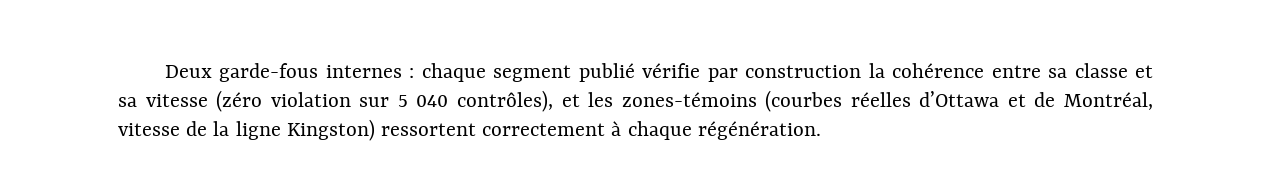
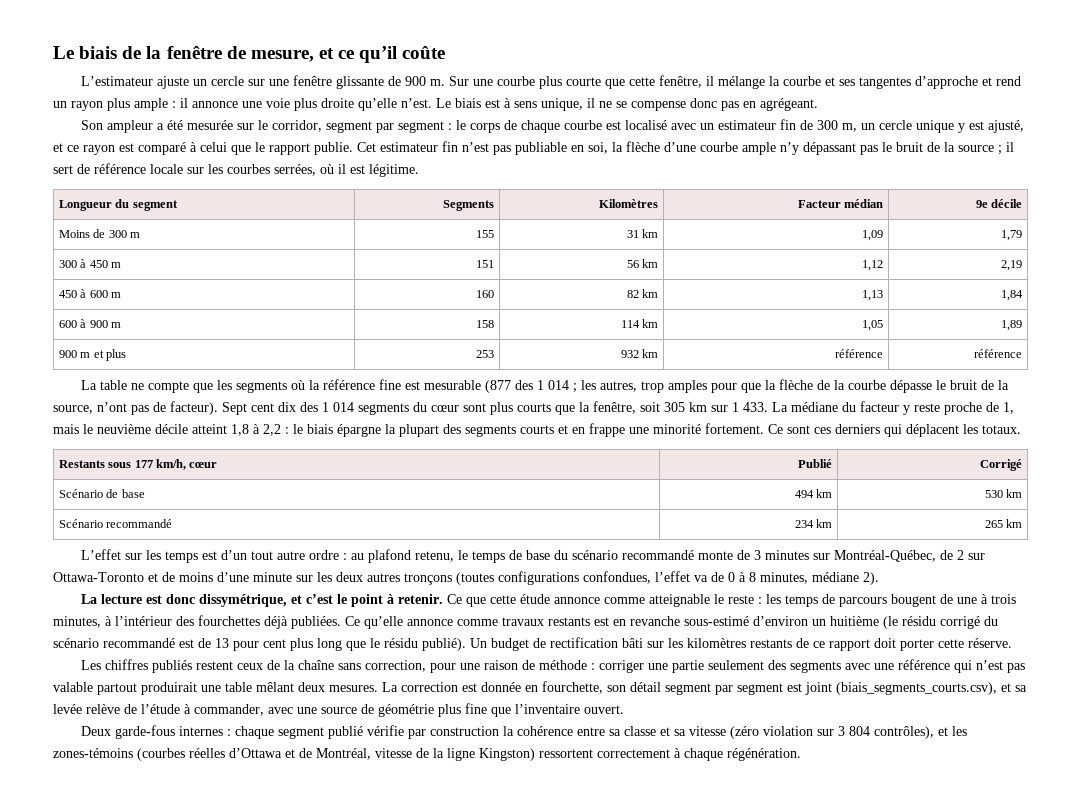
(164, 71) none -> [53,46,446,63] [80,75,1021,89] [53,98,818,111] [80,119,1024,133] [53,141,1014,155] [53,163,419,177] [58,199,178,211] [443,200,495,211] [599,199,659,208] [797,199,884,208] [975,199,1023,208] [58,229,141,238] [476,230,495,238] [626,229,659,238] [862,230,884,241] [1001,230,1023,241] [58,259,122,268] [476,260,495,268] [626,259,659,268] [862,260,884,271] [1001,260,1023,271] [58,289,122,298] [476,290,495,298] [626,289,659,298] [862,290,884,301] [1001,290,1024,301] [58,319,122,328] [476,320,495,328] [620,319,659,328] [862,320,884,331] [1001,320,1023,331] [58,349,127,361] [476,350,495,358] [620,349,659,358] [835,349,884,358] [974,349,1023,358] [80,379,1009,393] [53,401,1014,415] [53,423,1021,437] [58,459,218,470] [798,459,833,468] [980,459,1023,471] [58,489,145,498] [794,489,833,498] [984,489,1023,498] [58,519,173,528] [794,519,833,528] [984,519,1023,528] [80,549,985,563] [53,571,879,585] [80,594,1016,607] [53,615,998,629] [53,637,1012,651] [80,659,1025,673] [53,681,1027,695] [53,703,624,717] Le biais de la fenêtre de mesure, et ce qu’il coûte // L’estimateur ajuste un cercle sur une fenêtre glissante de 900 m. Sur une courbe plus courte que cette fenêtre, il mélange la courbe et ses tangentes d’approche et rend un rayon plus ample : il annonce une voie plus droite qu’elle n’est. Le biais est à sens unique, il ne se compense donc pas en agrégeant. // Son ampleur a été mesurée sur le corridor, segment par segment : le corps de chaque courbe est localisé avec un estimateur fin de 300 m, un cercle unique y est ajusté, et ce rayon est comparé à celui que le rapport publie. Cet estimateur fin n’est pas publiable en soi, la flèche d’une courbe ample n’y dépassant pas le bruit de la source ; il sert de référence locale sur les courbes serrées, où il est légitime. // Longueur du segment | Segments | Kilomètres | Facteur médian | 9e décile // Moins de 300 m | 155 | 31 km | 1,09 | 1,79 // 300 à 450 m | 151 | 56 km | 1,12 | 2,19 // 450 à 600 m | 160 | 82 km | 1,13 | 1,84 // 600 à 900 m | 158 | 114 km | 1,05 | 1,89 // 900 m et plus | 253 | 932 km | référence | référence // La table ne compte que les segments où la référence fine est mesurable (877 des 1 014 ; les autres, trop amples pour que la flèche de la courbe dépasse le bruit de la source, n’ont pas de facteur). Sept cent dix des 1 014 segments du cœur sont plus courts que la fenêtre, soit 305 km sur 1 433. La médiane du facteur y reste proche de 1, mais le neuvième décile atteint 1,8 à 2,2 : le biais épargne la plupart des segments courts et en frappe une minorité fortement. Ce sont ces derniers qui déplacent les totaux. // Restants sous 177 km/h, cœur | Publié | Corrigé // Scénario de base | 494 km | 530 km // Scénario recommandé | 234 km | 265 km // L’effet sur les temps est d’un tout autre ordre : au plafond retenu, le temps de base du scénario recommandé monte de 3 minutes sur Montréal-Québec, de 2 sur Ottawa-Toronto et de moins d’une minute sur les deux autres tronçons (toutes configurations confondues, l’effet va de 0 à 8 minutes, médiane 2). // La lecture est donc dissymétrique, et c’est le point à retenir. Ce que cette étude annonce comme atteignable le reste : les temps de parcours bougent de une à trois minutes, à l’intérieur des fourchettes déjà publiées. Ce qu’elle annonce comme travaux restants est en revanche sous-estimé d’environ un huitième (le résidu corrigé du scénario recommandé est de 13 pour cent plus long que le résidu publié). Un budget de rectification bâti sur les kilomètres restants de ce rapport doit porter cette réserve. // Les chiffres publiés restent ceux de la chaîne sans correction, pour une raison de méthode : corriger une partie seulement des segments avec une référence qui n’est pas valable partout produirait une table mêlant deux mesures. La correction est donnée en fourchette, son détail segment par segment est joint (biais_segments_courts.csv), et sa levée relève de l’étude à commander, avec une source de géométrie plus fine que l’inventaire ouvert. //
[397,95,449,107] 5 040 -> [837,726,870,736] 3 804

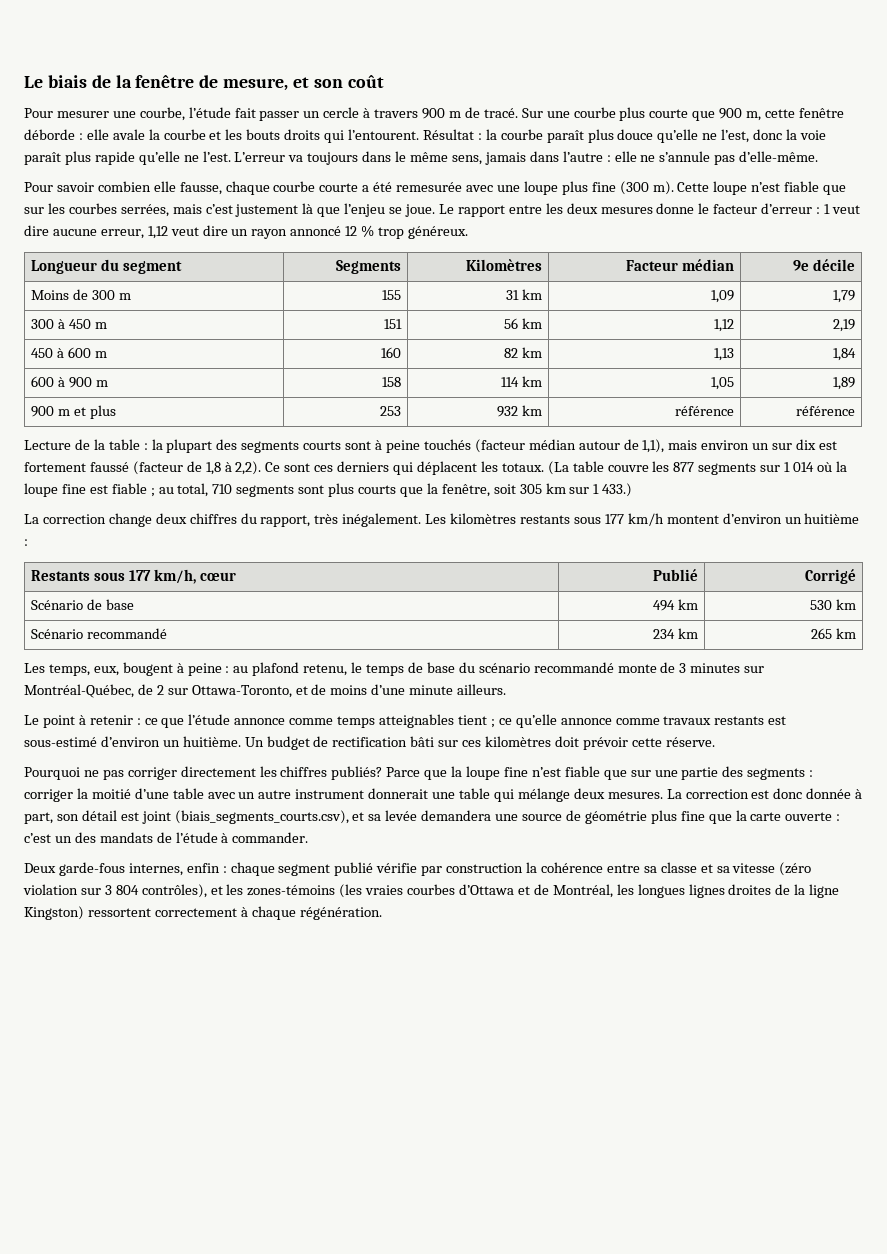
[338,46,446,63] [80,75,445,89] ce qu’il coûte // L’estimateur ajuste un cercle sur une fenêtre glissante de 900 m. -> [313,75,384,88] [24,107,518,121] son coût // Pour mesurer une courbe, l’étude fait passer un cercle à travers 900 m de tracé.
[628,75,1021,89] [53,98,818,111] [80,119,1024,133] [53,141,1014,155] [53,163,419,177] cette fenêtre, il mélange la courbe et ses tangentes d’approche et rend un rayon plus ample : il annonce une voie plus droite qu’elle n’est. Le biais est à sens unique, il ne se compense donc pas en agrégeant. // Son ampleur a été mesurée sur le corridor, segment par segment : le corps de chaque courbe est localisé avec un estimateur fin de 300 m, un cercle unique y est ajusté, et ce rayon est comparé à celui que le rapport publie. Cet estimateur fin n’est pas publiable en soi, la flèche d’une courbe ample n’y dépassant pas le bruit de la source ; il sert de référence locale sur les courbes serrées, où il est légitime. -> [719,108,844,121] [24,129,826,143] [24,151,819,165] [24,181,847,195] [24,203,860,217] [24,225,468,239] 900 m, cette fenêtre déborde : elle avale la courbe et les bouts droits qui l’entourent. Résultat : la courbe paraît plus douce qu’elle ne l’est, donc la voie paraît plus rapide qu’elle ne l’est. L’erreur va toujours dans le même sens, jamais dans l’autre : elle ne s’annule pas d’elle-même. // Pour savoir combien elle fausse, chaque courbe courte a été remesurée avec une loupe plus fine (300 m). Cette loupe n’est fiable que sur les courbes serrées, mais c’est justement là que l’enjeu se joue. Le rapport entre les deux mesures donne le facteur d’erreur : 1 veut dire aucune erreur, 1,12 veut dire un rayon annoncé 12 % trop généreux.
[80,380,287,393] La table ne compte que les segments -> [24,439,837,453] [24,461,815,475] Lecture de la table : la plupart des segments courts sont à peine touchés (facteur médian autour de 1,1), mais environ un sur dix est fortement faussé (facteur de 1,8 à 2,2). Ce sont ces derniers qui déplacent les totaux. (La table couvre les 877 segments sur 1 014
[322,379,375,390] référence -> [24,483,58,497] loupe
[423,379,1009,393] [53,401,459,415] mesurable (877 des 1 014 ; les autres, trop amples pour que la flèche de la courbe dépasse le bruit de la source, n’ont pas de facteur). Sept cent dix des 1 014 segments du cœur -> [111,483,295,497] fiable ; au total, 710 segments
[743,401,1014,415] [53,423,1021,437] 433. La médiane du facteur y reste proche de 1, mais le neuvième décile atteint 1,8 à 2,2 : le biais épargne la plupart des segments courts et en frappe une minorité fortement. Ce sont ces derniers qui déplacent les totaux. -> [602,483,633,497] [24,513,860,527] [24,539,28,546] 433.) // La correction change deux chiffres du rapport, très inégalement. Les kilomètres restants sous 177 km/h montent d’environ un huitième :
[80,549,339,563] L’effet sur les temps est d’un tout autre ordre -> [24,662,222,676] Les temps, eux, bougent à peine
[53,572,144,582] Ottawa-Toronto -> [191,685,292,698] Ottawa-Toronto,
[296,571,879,585] [80,594,1016,607] [53,615,360,629] sur les deux autres tronçons (toutes configurations confondues, l’effet va de 0 à 8 minutes, médiane 2). // La lecture est donc dissymétrique, et c’est le point à retenir. Ce que cette étude annonce comme atteignable le reste : les temps de parcours bougent de une à trois minutes, à l’intérieur des fourchettes déjà publiées. Ce -> [457,684,507,695] [24,714,512,728] ailleurs. // Le point à retenir : ce que l’étude annonce comme temps atteignables tient ; ce
[613,616,680,626] en revanche -> (787, 720) none
[830,616,998,629] [53,638,466,651] huitième (le résidu corrigé du scénario recommandé est de 13 pour cent plus long que le résidu publié). -> [182,736,241,747] huitième.
[668,638,1012,651] [80,659,1025,673] [53,682,294,695] les kilomètres restants de ce rapport doit porter cette réserve. // Les chiffres publiés restent ceux de la chaîne sans correction, pour une raison de méthode : corriger une partie seulement des segments avec une référence qui n’est pas valable partout produirait une table mêlant -> [462,736,715,750] [24,766,814,780] [24,788,570,802] ces kilomètres doit prévoir cette réserve. // Pourquoi ne pas corriger directement les chiffres publiés? Parce que la loupe fine n’est fiable que sur une partie des segments : corriger la moitié d’une table avec un autre instrument donnerait une table qui mélange
[481,681,783,695] donnée en fourchette, son détail segment par segment -> [773,788,863,799] [24,810,117,824] donc donnée à part, son détail
[86,704,293,716] relève de l’étude à commander, avec -> [421,810,492,821] demandera
[515,704,624,714] l’inventaire ouvert. -> [735,810,841,821] [24,832,309,843] la carte ouverte : c’est un des mandats de l’étude à commander.
[178,726,223,736] internes -> [128,863,220,876] internes, enfin
[137,748,225,761] (courbes réelles -> [339,884,456,898] (les vraies courbes
[375,748,412,758] vitesse -> [616,884,772,898] les longues lignes droites

